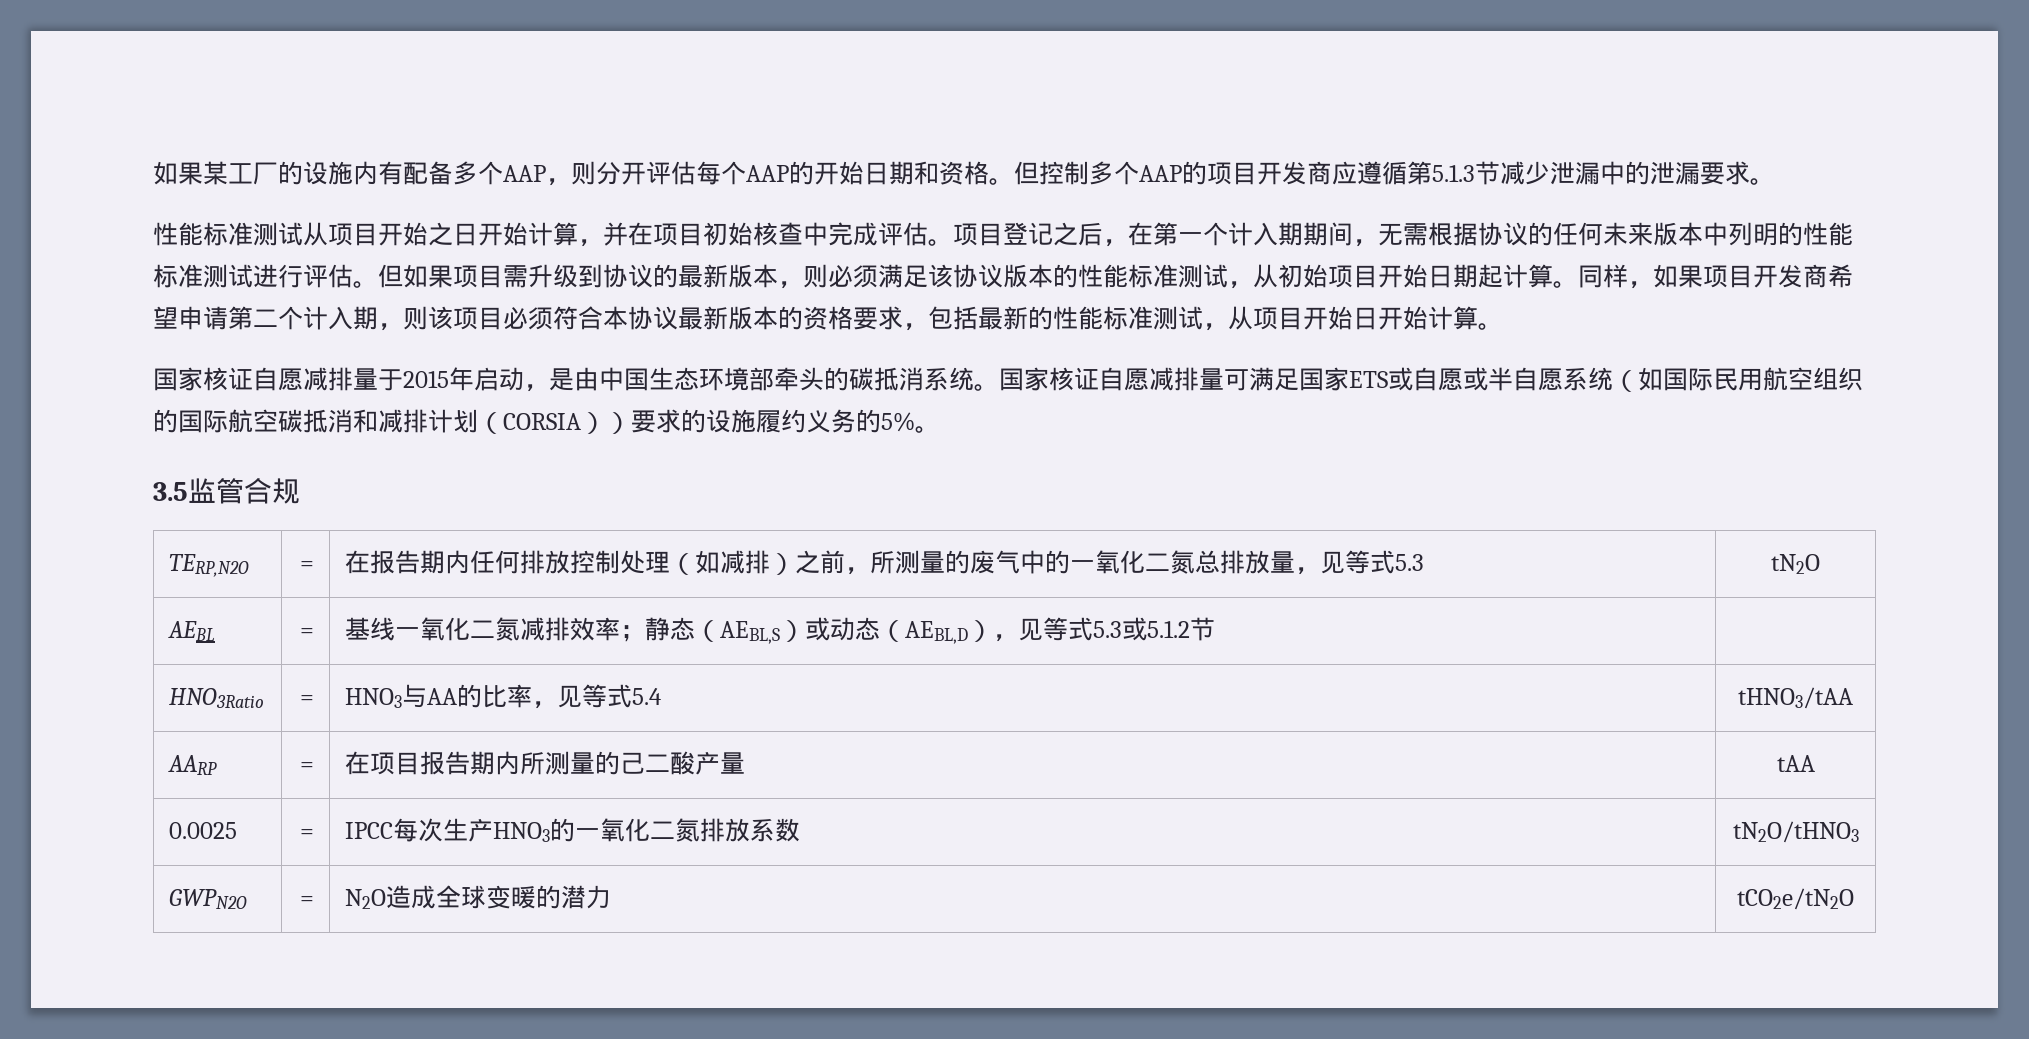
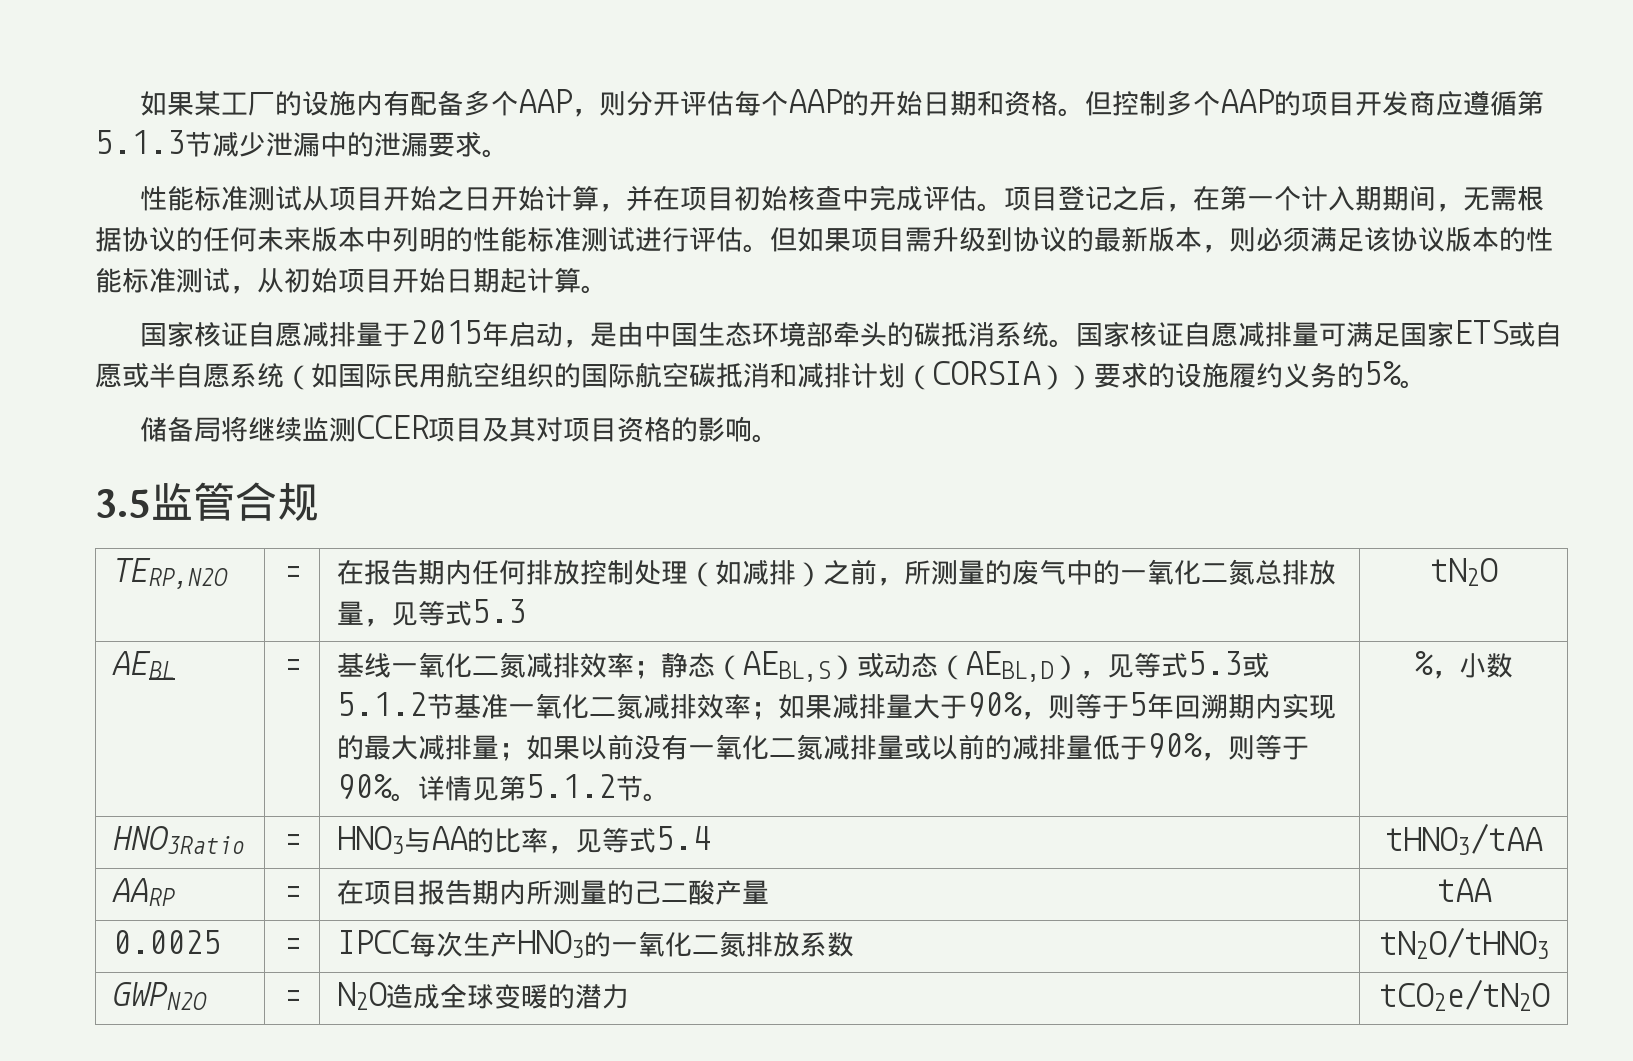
[1578,264,1853,289] [153,306,1503,331] 同样，如果项目开发商希望申请第二个计入期，则该项目必须符合本协议最新版本的资格要求，包括最新的性能标准测试，从项目开始日开始计算。 -> (608, 289) none
(940, 429) none -> [139,415,779,443] // 储备局将继续监测CCER项目及其对项目资格的影响。
(1216, 629) | -> [454,692,1337,720] [337,733,1310,761] [337,774,671,802] [1414,651,1513,679] 基准一氧化二氮减排效率；如果减排量大于90%，则等于5年回溯期内实现的最大减排量；如果以前没有一氧化二氮减排量或以前的减排量低于90%，则等于90%。详情见第5.1.2节。 | %，小数

